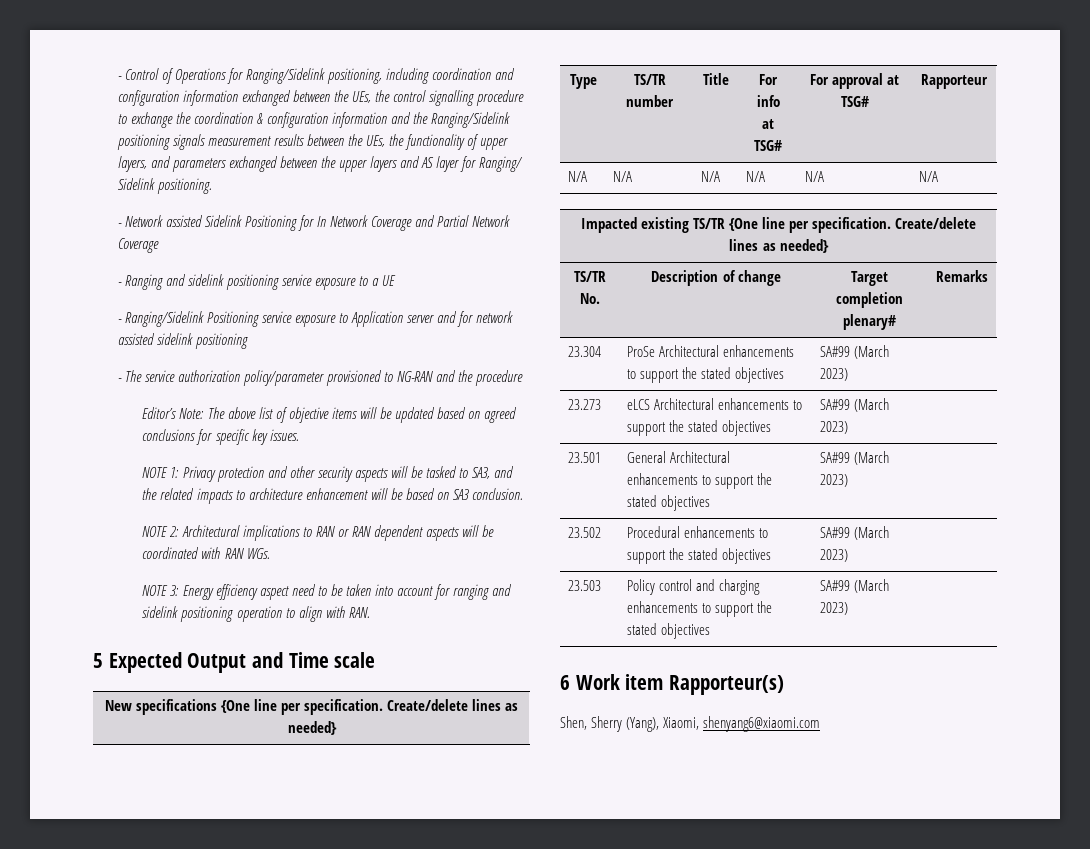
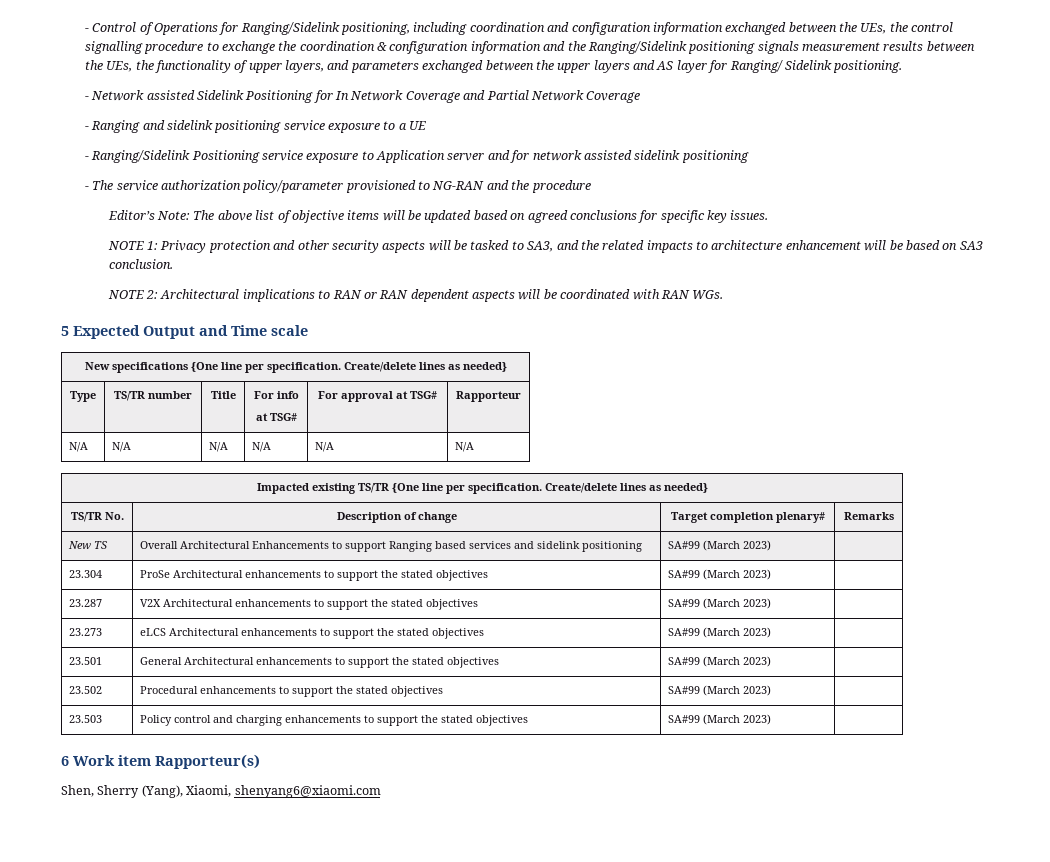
[142,584,513,600] [142,606,370,622] // NOTE 3: Energy efficiency aspect need to be taken into account for ranging and sidelink positioning operation to align with RAN. -> (724, 294) none
(988, 276) none -> [68,541,109,549] [140,541,643,552] [668,540,772,551] // New TS | Overall Architectural Enhancements to support Ranging based services and sidelink positioning | SA#99 (March 2023) |
(849, 374) none -> [69,599,103,607] [140,599,479,610] [668,598,772,609] // 23.287 | V2X Architectural enhancements to support the stated objectives | SA#99 (March 2023) |

